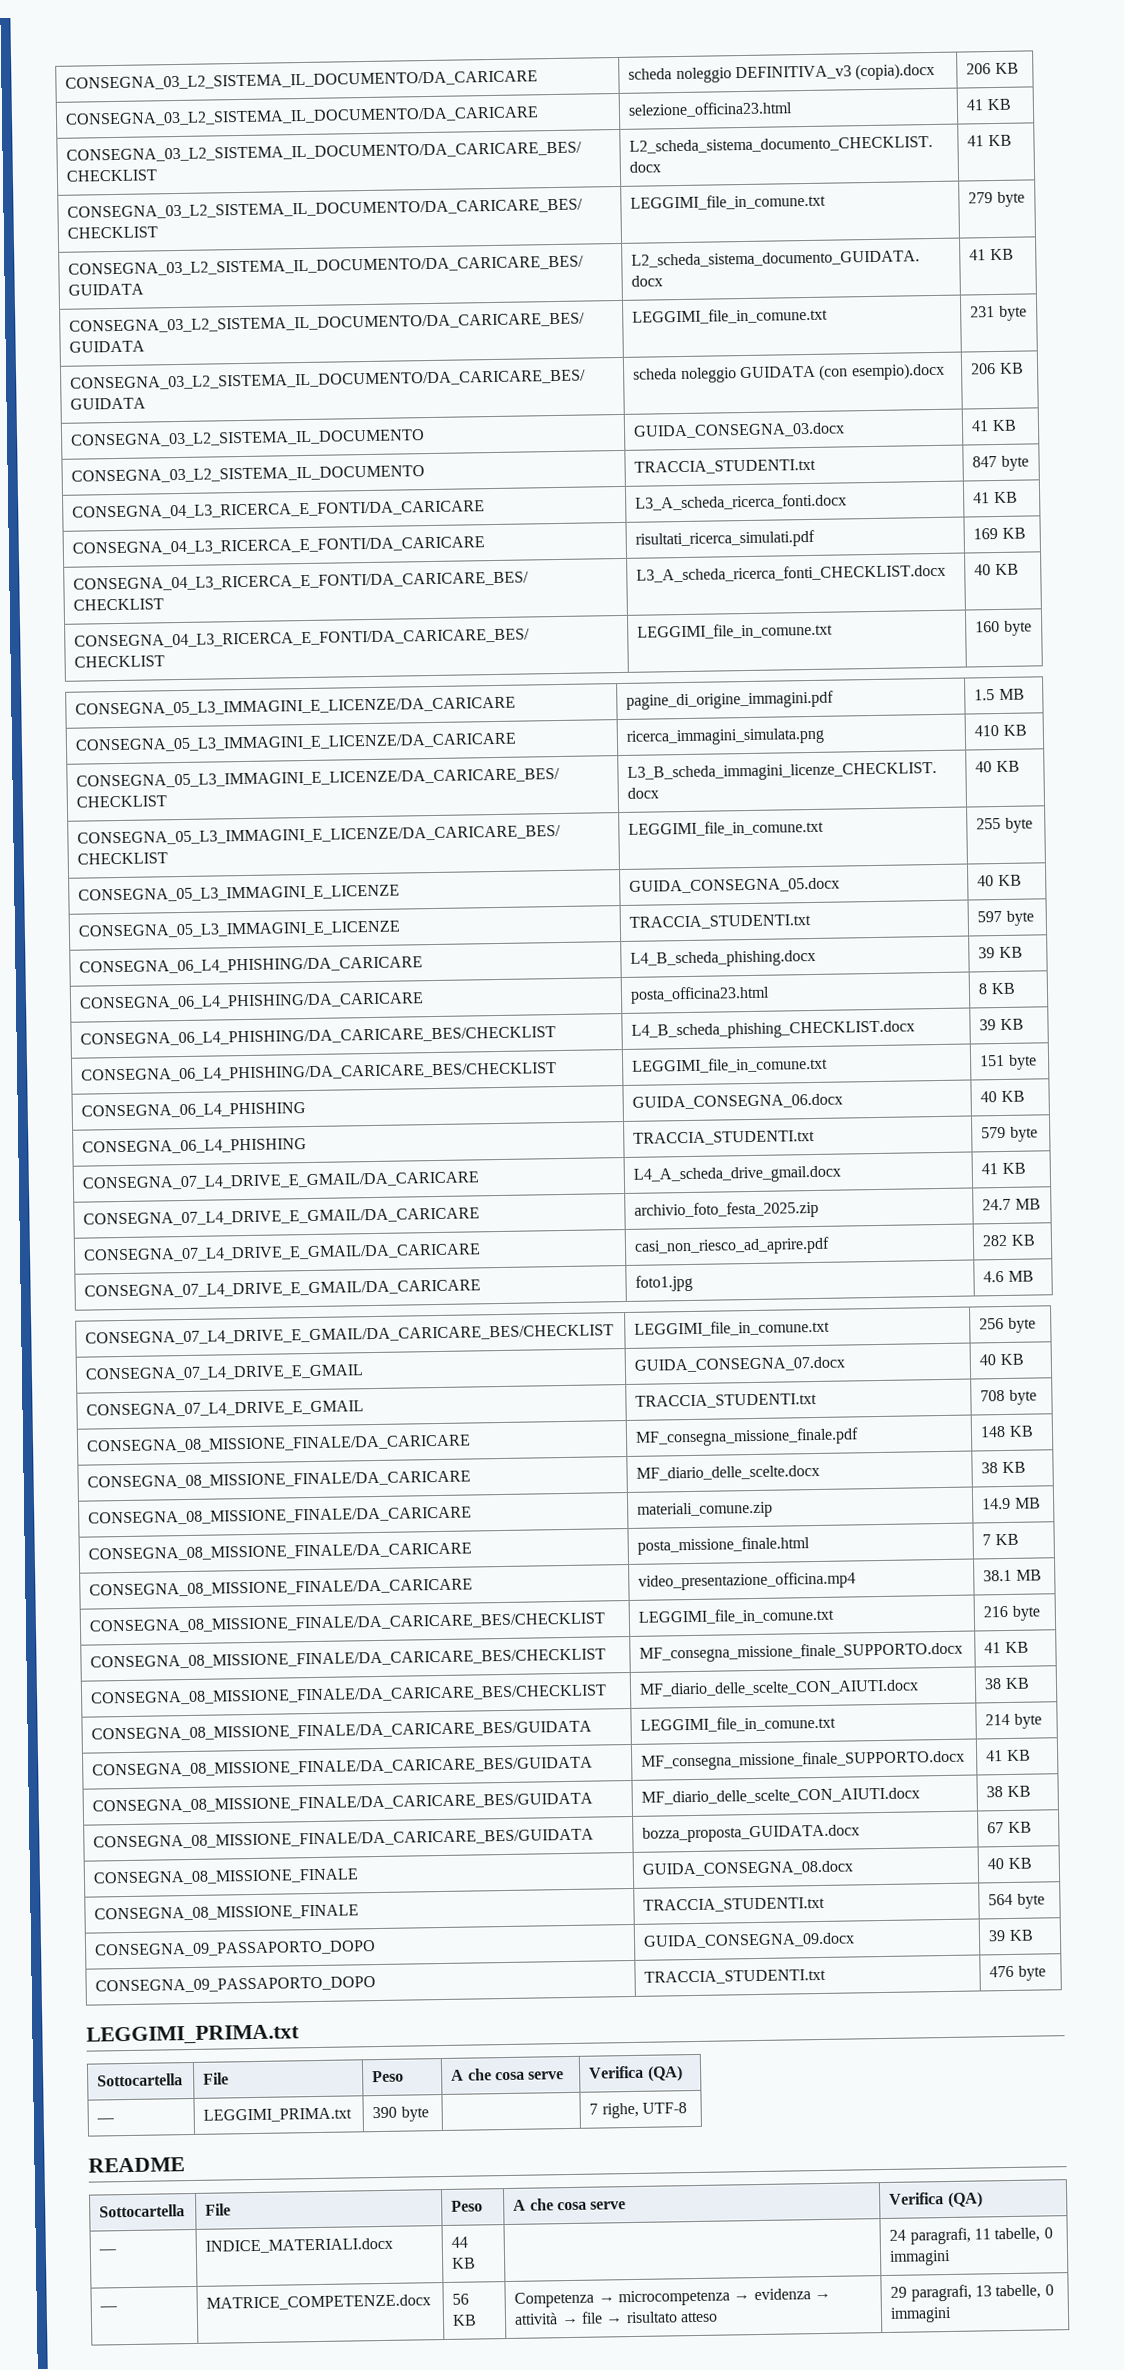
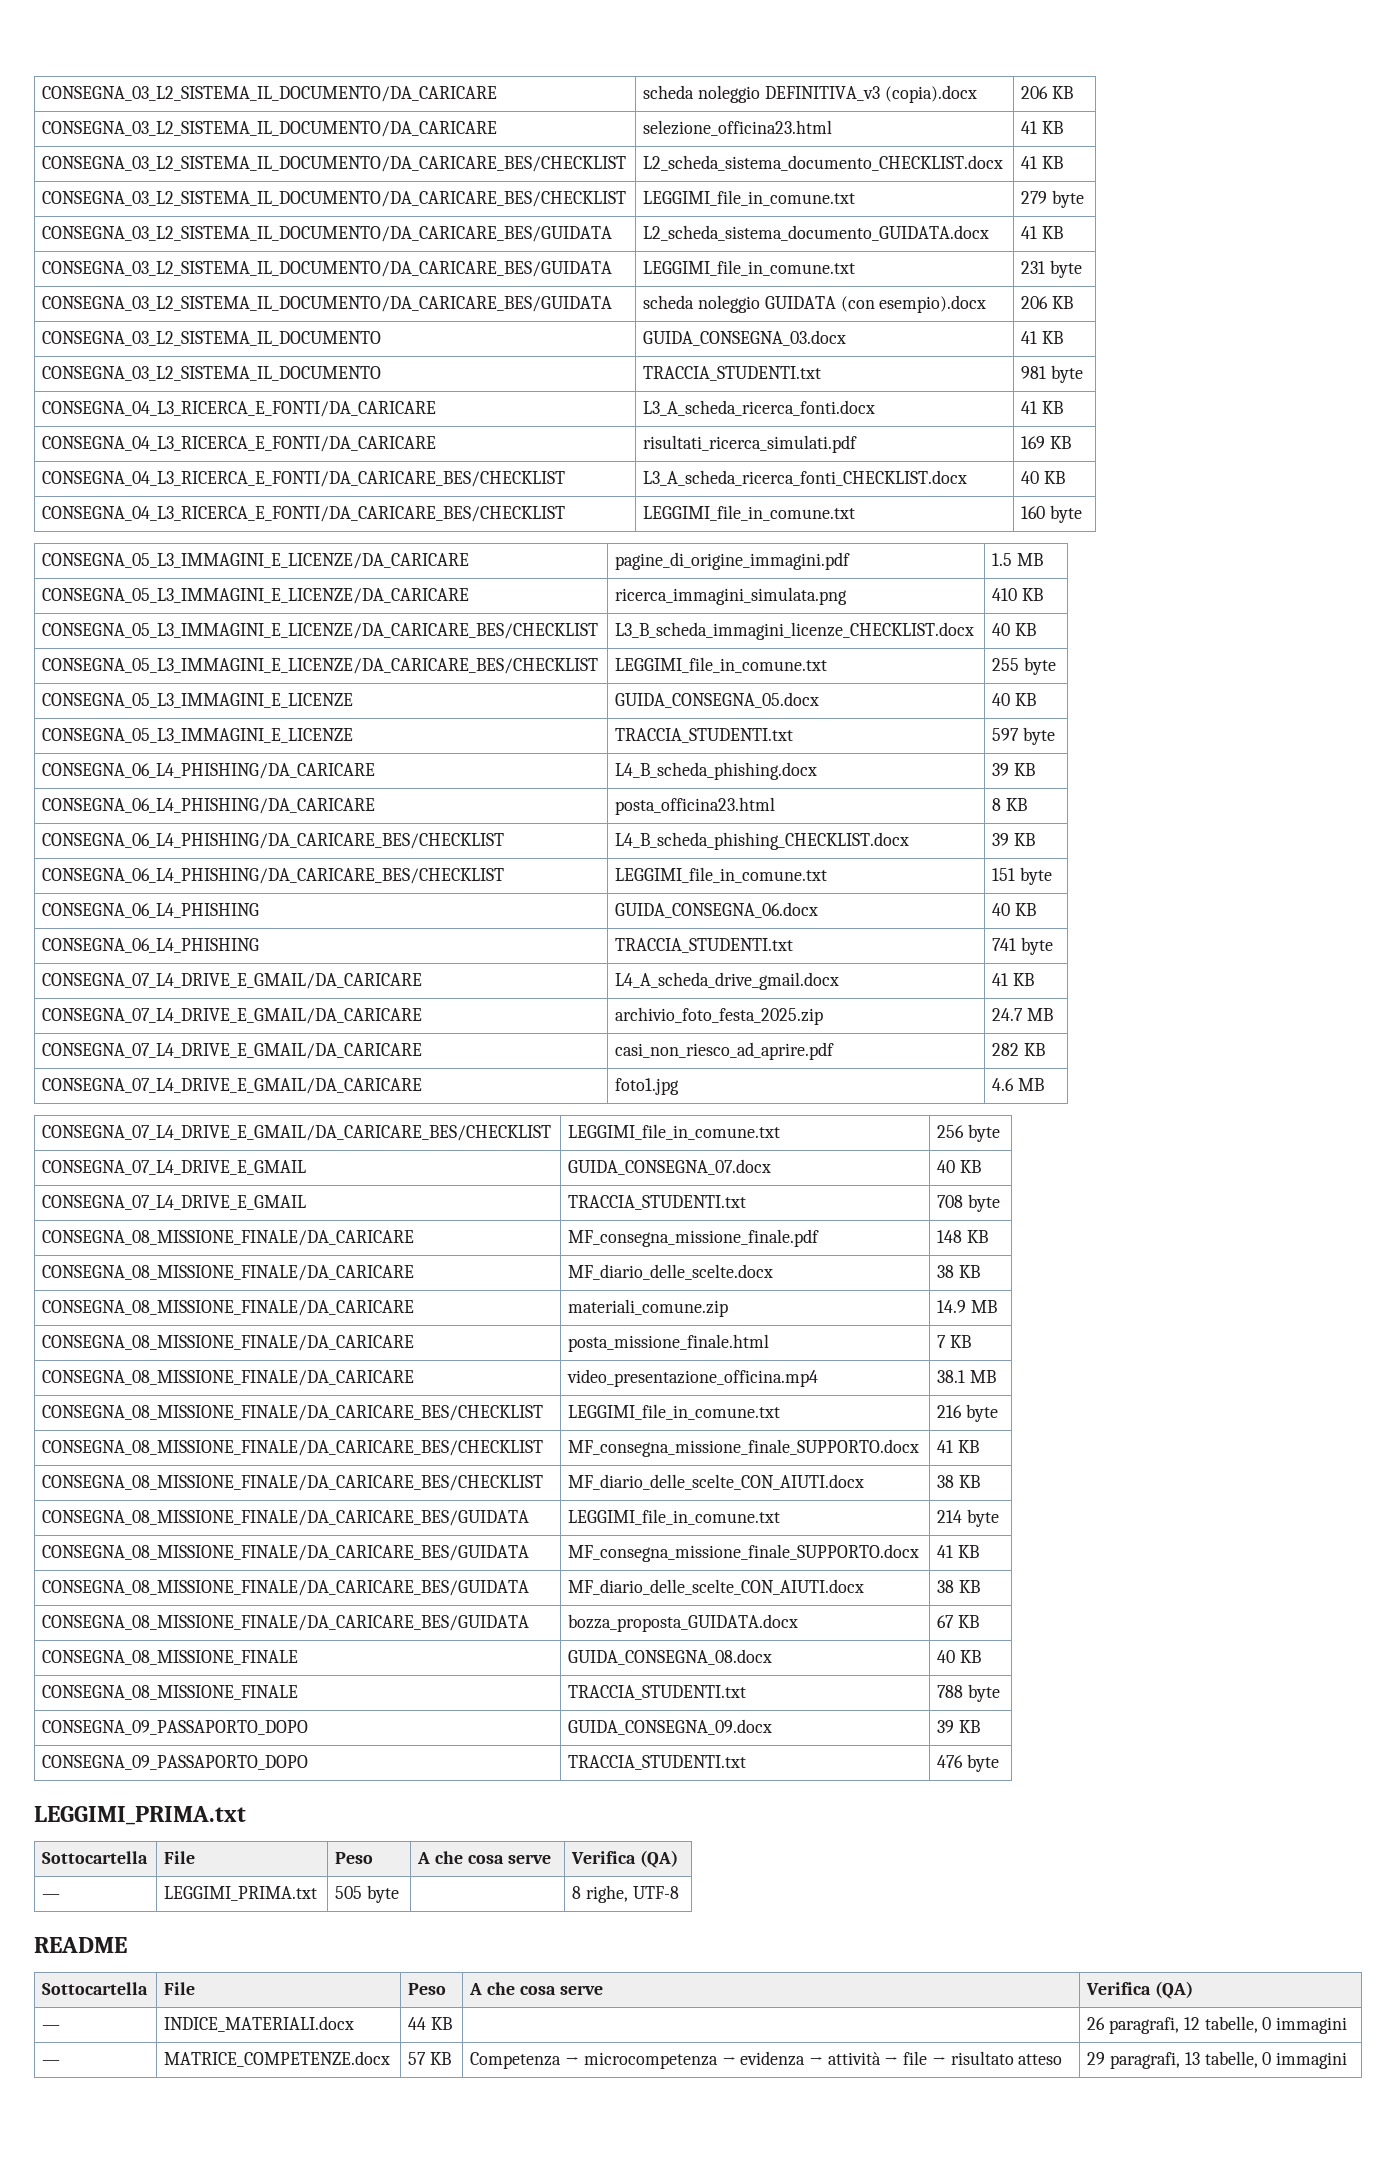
[972,455,998,468] 847 -> [1021,366,1047,379] 981
[981,1126,1007,1139] 579 -> [992,938,1017,951] 741
[988,1893,1014,1906] 564 -> [937,1685,964,1698] 788
[372,2106,398,2119] 390 -> [335,1886,363,1899] 505
[589,2103,599,2115] 7 -> [572,1886,582,1899] 8
[889,2227,992,2245] 24 paragrafi, 11 -> [1087,2017,1200,2034] 26 paragrafi, 12
[452,2293,470,2305] 56 -> [408,2052,427,2065] 57

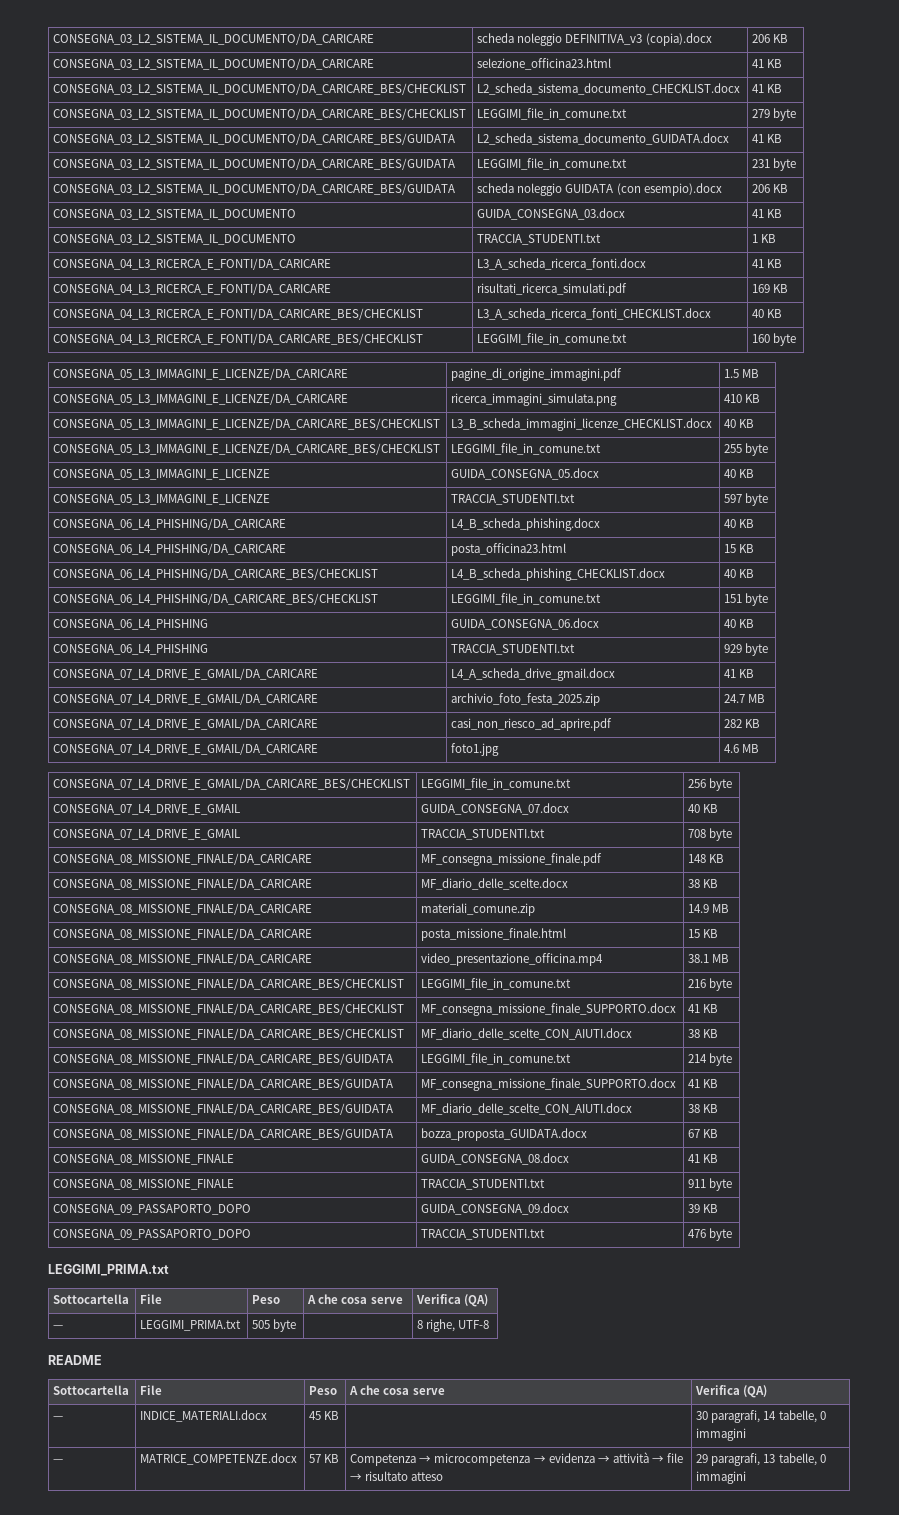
[1021,365,1084,383] 981 byte -> [752,234,777,243] 1 KB
[992,763,1010,776] 39 -> [724,519,737,528] 40
[992,798,1002,811] 8 -> [724,544,737,553] 15
[992,833,1010,846] 39 -> [724,569,737,578] 40
[992,938,1017,951] 741 -> [724,644,743,653] 929
[937,1335,947,1348] 7 -> [688,929,701,938] 15
[937,1650,956,1663] 40 -> [688,1154,701,1163] 41
[937,1685,964,1698] 788 -> [688,1179,707,1188] 911
[408,2017,427,2030] 44 -> [309,1411,322,1420] 45
[1087,2017,1200,2034] 26 paragrafi, 12 -> [696,1410,777,1423] 30 paragrafi, 14

